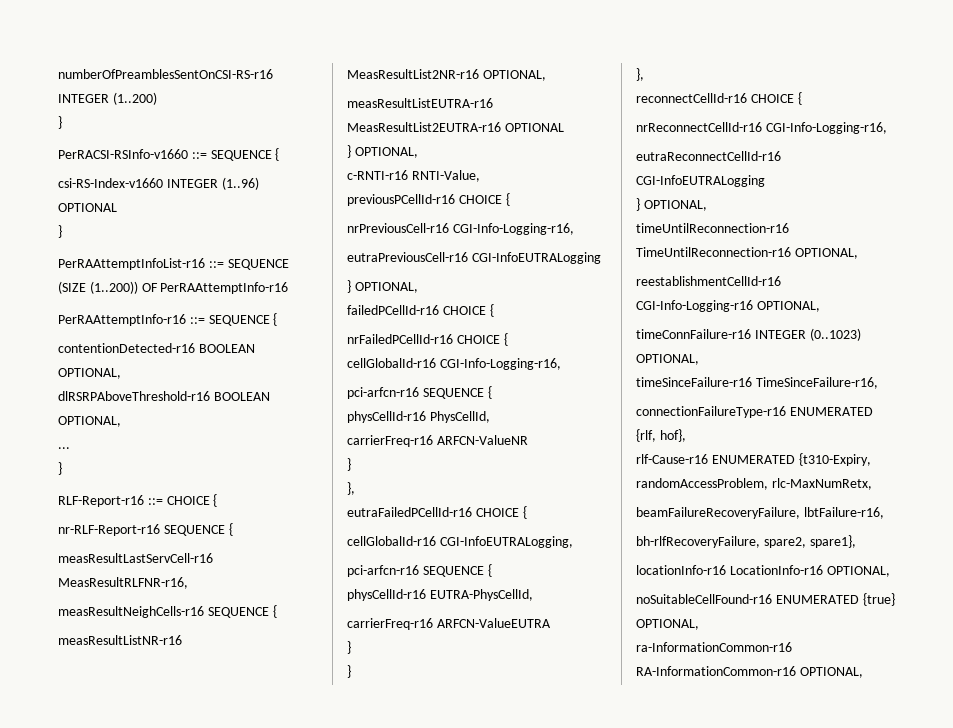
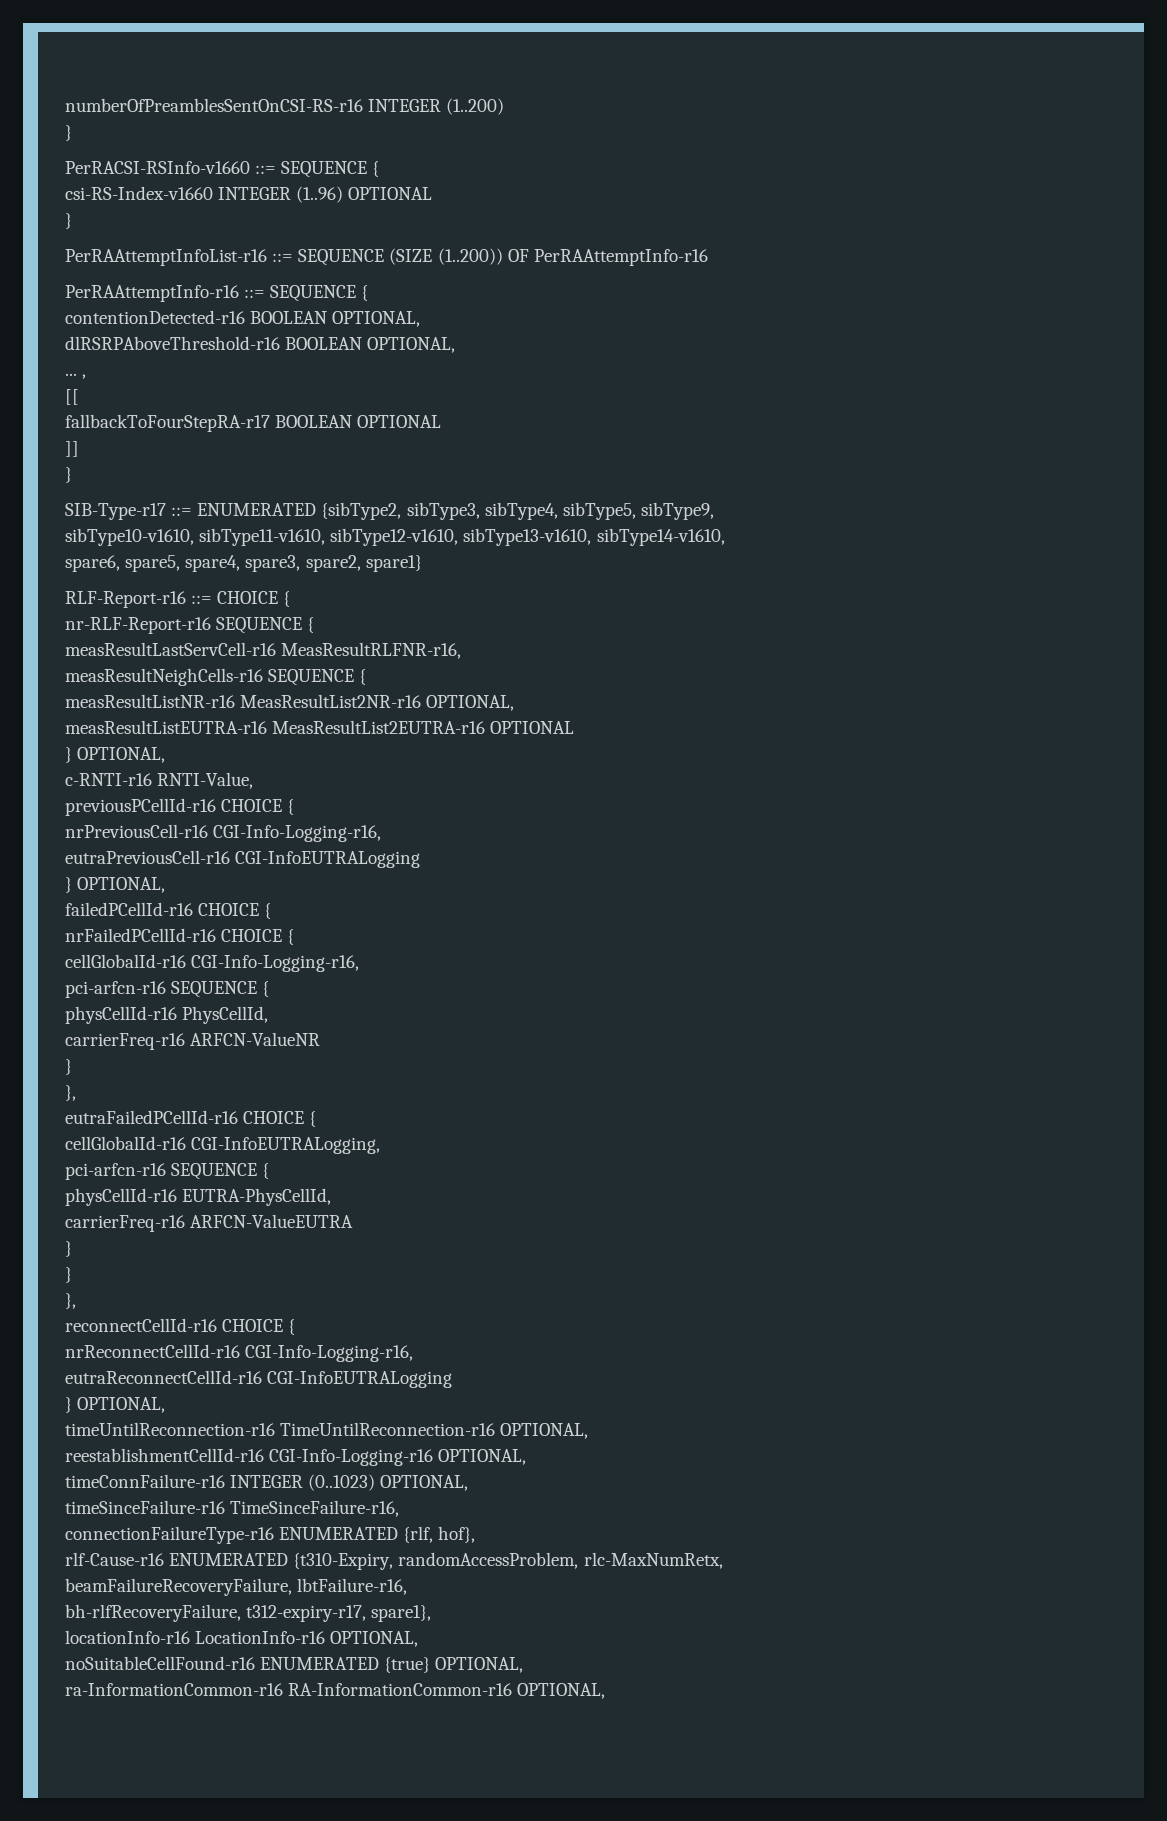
[58,462,62,475] // } -> [82,374,87,379] [65,389,79,405] [65,414,442,432] [65,441,79,457] [65,467,72,483] [65,502,714,520] [65,528,725,546] [65,555,422,572] , // [[ // fallbackToFourStepRA-r17 BOOLEAN OPTIONAL // ]] // } // SIB-Type-r17 ::= ENUMERATED {sibType2, sibType3, sibType4, sibType5, sibType9, // sibType10-v1610, sibType11-v1610, sibType12-v1610, sibType13-v1610, sibType14-v1610, // spare6, spare5, spare4, spare3, spare2, spare1}
[763,537,806,548] spare2, -> [246,1605,367,1622] t312-expiry-r17,

